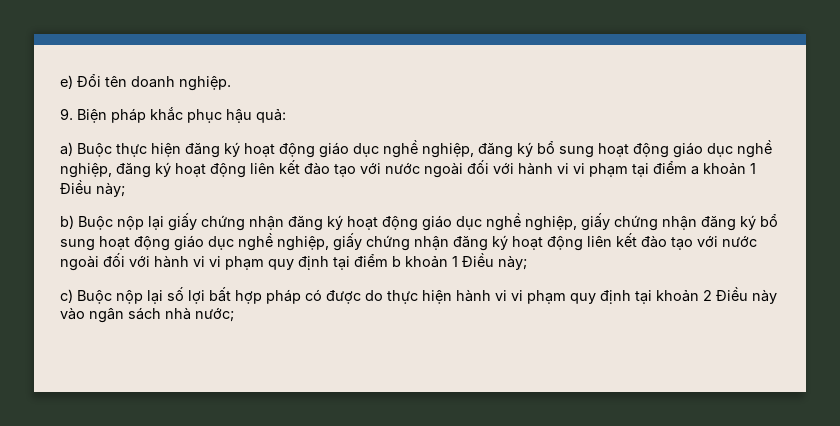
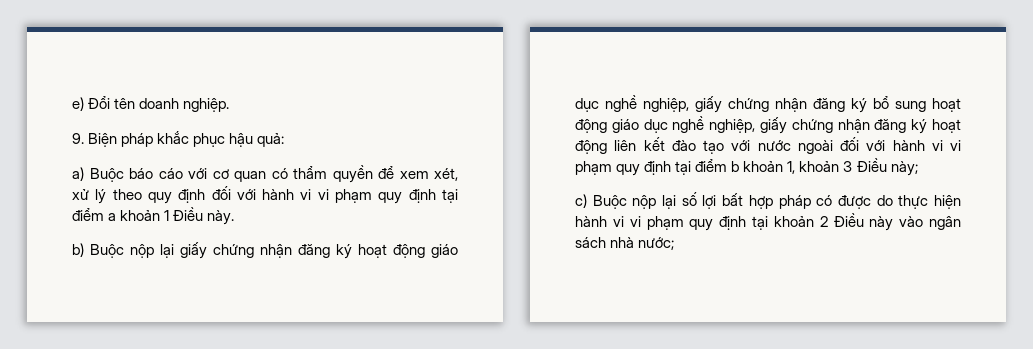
[116,140,772,158] [60,160,628,178] thực hiện đăng ký hoạt động giáo dục nghề nghiệp, đăng ký bổ sung hoạt động giáo dục nghề nghiệp, đăng ký hoạt động liên kết đào tạo với nước ngoài đối với hành vi vi phạm -> [129,165,458,183] [72,186,436,204] báo cáo với cơ quan có thẩm quyền để xem xét, xử lý theo quy định đối với hành vi vi phạm quy định
[96,182,125,197] này; -> [207,210,235,225] này.
[452,256,458,267] 1 -> [787,161,853,174] 1, khoản 3

